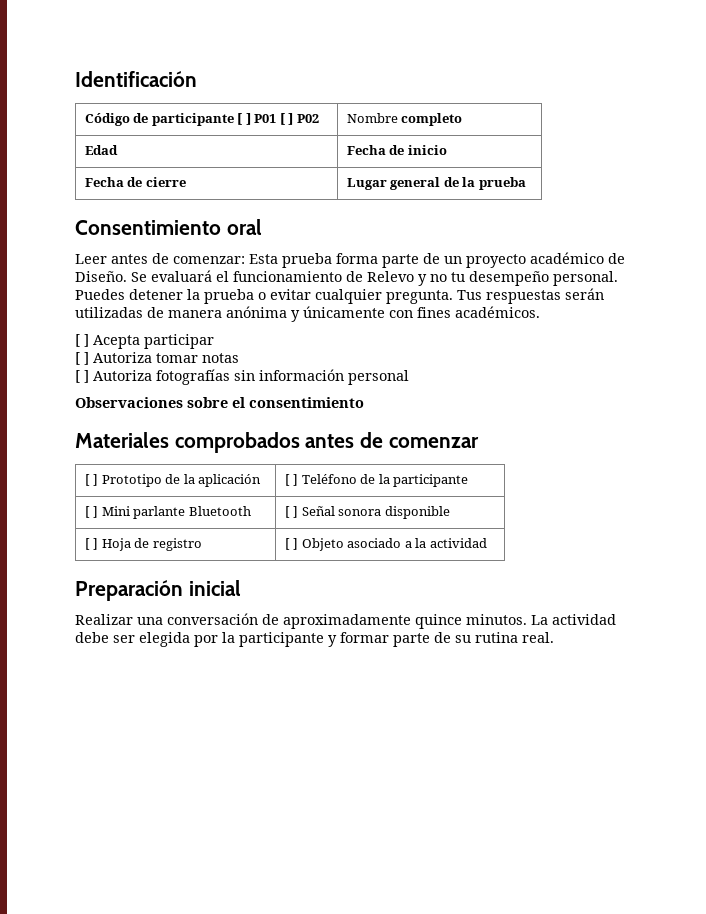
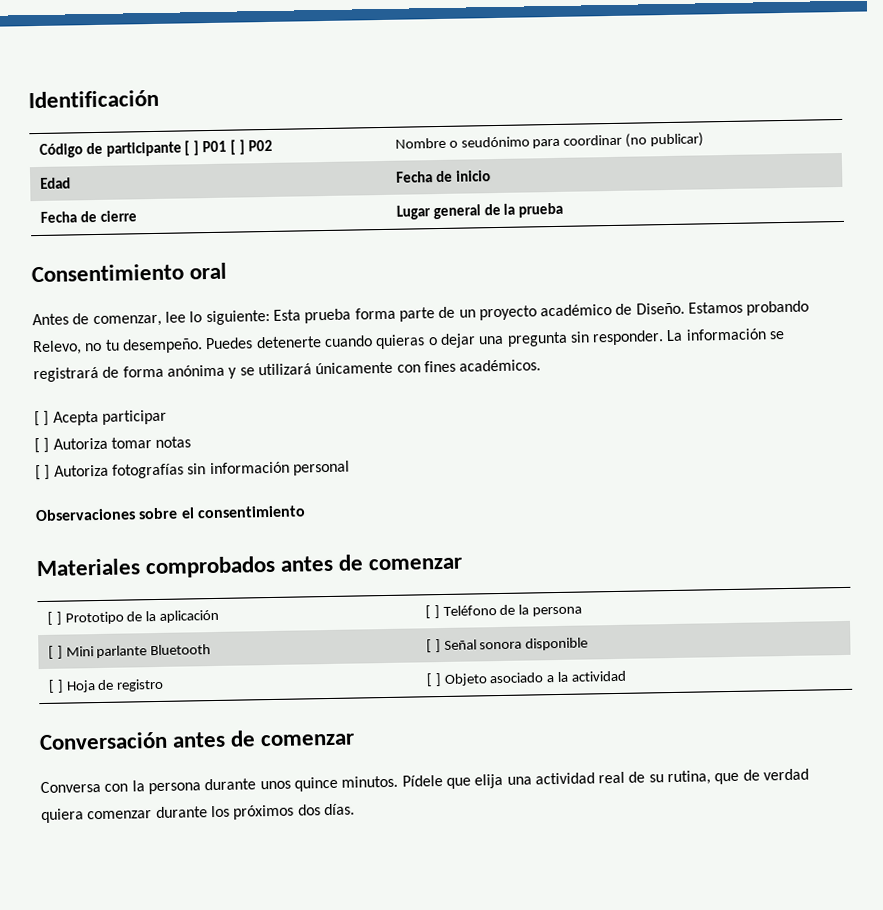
[401,113,463,126] completo -> [448,132,705,149] o seudónimo para coordinar (no publicar)
[75,253,245,264] Leer antes de comenzar: -> [32,309,270,328] Antes de comenzar, lee lo siguiente:
[131,270,618,286] [75,288,604,304] [75,306,300,322] Se evaluará el funcionamiento de Relevo y no tu desempeño personal. Puedes detener la prueba o evitar cualquier pregunta. Tus respuestas serán utilizadas de manera anónima y -> [688,300,810,316] [32,328,786,356] [33,363,312,383] Estamos probando Relevo, no tu desempeño. Puedes detenerte cuando quieras o dejar una pregunta sin responder. La información se registrará de forma anónima y se utilizará
[393,474,469,487] participante -> [532,606,583,617] persona
[75,580,241,601] [75,613,616,629] [75,632,554,647] Preparación inicial // Realizar una conversación de aproximadamente quince minutos. La actividad debe ser elegida por la participante y formar parte de su rutina real. -> [39,730,356,751] [40,768,810,795] [41,803,355,824] Conversación antes de comenzar // Conversa con la persona durante unos quince minutos. Pídele que elija una actividad real de su rutina, que de verdad quiera comenzar durante los próximos dos días.

